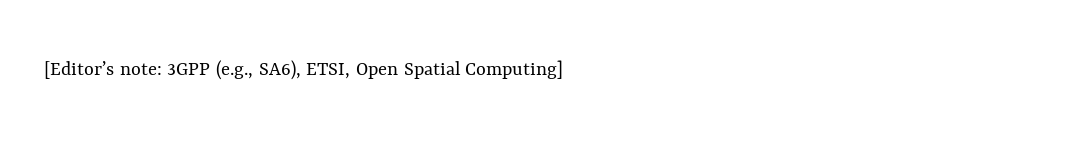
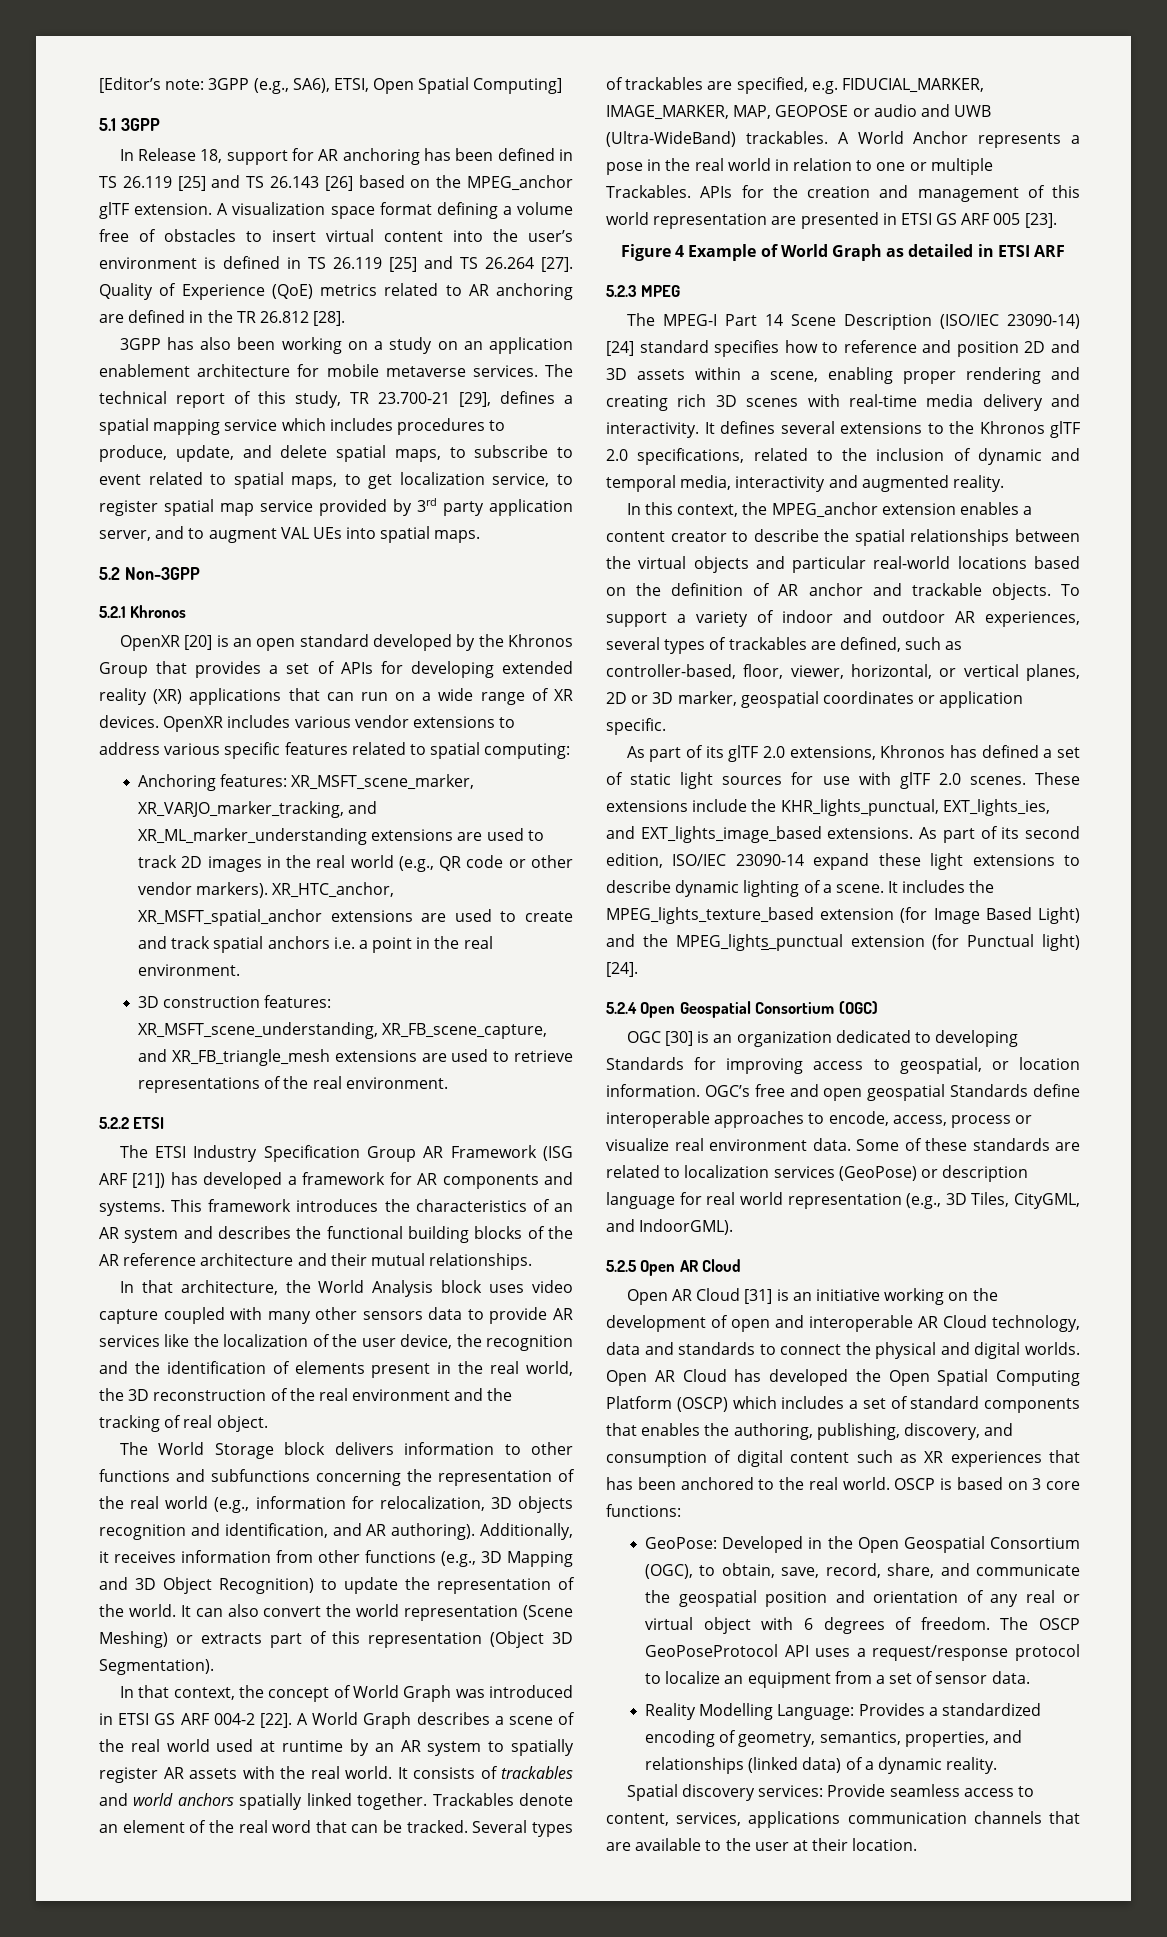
(564, 69) none -> [99,118,160,131] [119,148,573,165] [99,175,573,191] [99,202,573,219] [99,229,573,242] [99,256,573,272] [99,283,573,300] [99,310,346,326] [119,337,574,354] [99,364,573,377] [99,391,573,408] [99,418,506,435] [99,445,573,462] [99,472,573,489] [99,498,573,516] [99,526,481,543] [99,567,200,580] [99,605,187,618] [119,634,573,651] [99,661,573,678] [99,688,573,705] [99,715,516,732] [99,742,571,759] [138,774,475,791] [138,801,378,818] [138,828,544,845] [138,855,573,872] [138,882,395,898] [138,909,573,926] [138,936,493,953] [138,964,241,976] [138,995,332,1008] [138,1022,548,1039] [138,1049,573,1066] [138,1076,448,1093] [99,1117,165,1129] [119,1145,573,1162] [99,1172,573,1189] [99,1199,574,1216] [99,1226,573,1243] [99,1253,533,1270] [119,1280,573,1297] [99,1307,573,1324] [99,1334,573,1351] [99,1361,574,1378] [99,1388,513,1401] [99,1415,268,1432] [119,1442,573,1459] [99,1469,575,1486] [99,1496,573,1513] [99,1523,573,1540] [99,1550,573,1567] [99,1577,575,1594] [99,1604,573,1621] [99,1631,573,1648] [99,1659,214,1675] [119,1685,573,1702] [99,1712,575,1729] [99,1739,574,1756] [99,1766,573,1783] [99,1793,573,1810] [99,1820,573,1837] [606,77,984,94] [606,104,992,120] [606,131,1080,148] [606,158,993,175] [606,185,1080,202] [606,212,1057,229] [621,244,1065,261] [606,285,681,297] [626,313,1080,330] [606,340,1080,357] [606,367,1080,384] [606,394,1080,411] [606,421,1080,438] [606,448,1080,465] [606,475,1004,492] [626,502,1033,518] [606,529,1080,546] [606,556,1080,573] [606,583,1081,600] [606,610,1080,627] [606,637,963,654] [606,664,1080,681] [606,691,1024,708] [606,718,666,735] [626,745,1080,762] [606,772,1080,789] [606,799,1050,816] [606,826,1080,843] [606,853,1080,870] [606,880,995,897] [606,907,1080,924] [606,934,1080,951] [606,962,638,977] [606,1001,878,1018] [626,1030,1019,1047] [606,1057,1080,1074] [606,1084,1080,1101] [606,1111,1033,1128] [606,1138,1080,1151] [606,1165,1029,1182] [606,1192,1080,1209] [606,1219,734,1235] [606,1259,742,1276] [626,1288,998,1305] [606,1315,1080,1332] [606,1342,1080,1359] [606,1369,1080,1386] [606,1396,1080,1413] [606,1423,1014,1440] [606,1450,1080,1467] [606,1477,1080,1490] [606,1504,681,1517] [645,1536,1080,1553] [645,1563,1080,1579] [645,1590,1080,1607] [645,1617,1080,1634] [645,1644,1080,1661] [645,1671,1030,1688] [645,1703,1041,1720] [645,1730,1022,1747] [645,1757,998,1774] [626,1784,1034,1801] [606,1811,1080,1828] [606,1838,918,1851] // 5.1 3GPP // In Release 18, support for AR anchoring has been defined in TS 26.119 [25] and TS 26.143 [26] based on the MPEG_anchor glTF extension. A visualization space format defining a volume free of obstacles to insert virtual content into the user’s environment is defined in TS 26.119 [25] and TS 26.264 [27]. Quality of Experience (QoE) metrics related to AR anchoring are defined in the TR 26.812 [28]. // 3GPP has also been working on a study on an application enablement architecture for mobile metaverse services. The technical report of this study, TR 23.700-21 [29], defines a spatial mapping service which includes procedures to produce, update, and delete spatial maps, to subscribe to event related to spatial maps, to get localization service, to register spatial map service provided by 3rd party application server, and to augment VAL UEs into spatial maps. // 5.2 Non-3GPP // 5.2.1 Khronos // OpenXR [20] is an open standard developed by the Khronos Group that provides a set of APIs for developing extended reality (XR) applications that can run on a wide range of XR devices. OpenXR includes various vendor extensions to address various specific features related to spatial computing: // Anchoring features: XR_MSFT_scene_marker, XR_VARJO_marker_tracking, and XR_ML_marker_understanding extensions are used to track 2D images in the real world (e.g., QR code or other vendor markers). XR_HTC_anchor, XR_MSFT_spatial_anchor extensions are used to create and track spatial anchors i.e. a point in the real environment. // 3D construction features: XR_MSFT_scene_understanding, XR_FB_scene_capture, and XR_FB_triangle_mesh extensions are used to retrieve representations of the real environment. // 5.2.2 ETSI // The ETSI Industry Specification Group AR Framework (ISG ARF [21]) has developed a framework for AR components and systems. This framework introduces the characteristics of an AR system and describes the functional building blocks of the AR reference architecture and their mutual relationships. // In that architecture, the World Analysis block uses video capture coupled with many other sensors data to provide AR services like the localization of the user device, the recognition and the identification of elements present in the real world, the 3D reconstruction of the real environment and the tracking of real object. // The World Storage block delivers information to other functions and subfunctions concerning the representation of the real world (e.g., information for relocalization, 3D objects recognition and identification, and AR authoring). Additionally, it receives information from other functions (e.g., 3D Mapping and 3D Object Recognition) to update the representation of the world. It can also convert the world representation (Scene Meshing) or extracts part of this representation (Object 3D Segmentation). // In that context, the concept of World Graph was introduced in ETSI GS ARF 004-2 [22]. A World Graph describes a scene of the real world used at runtime by an AR system to spatially register AR assets with the real world. It consists of trackables and world anchors spatially linked together. Trackables denote an element of the real word that can be tracked. Several types of trackables are specified, e.g. FIDUCIAL_MARKER, IMAGE_MARKER, MAP, GEOPOSE or audio and UWB (Ultra-WideBand) trackables. A World Anchor represents a pose in the real world in relation to one or multiple Trackables. APIs for the creation and management of this world representation are presented in ETSI GS ARF 005 [23]. // Figure 4 Example of World Graph as detailed in ETSI ARF // 5.2.3 MPEG // The MPEG-I Part 14 Scene Description (ISO/IEC 23090-14) [24] standard specifies how to reference and position 2D and 3D assets within a scene, enabling proper rendering and creating rich 3D scenes with real-time media delivery and interactivity. It defines several extensions to the Khronos glTF 2.0 specifications, related to the inclusion of dynamic and temporal media, interactivity and augmented reality. // In this context, the MPEG_anchor extension enables a content creator to describe the spatial relationships between the virtual objects and particular real-world locations based on the definition of AR anchor and trackable objects. To support a variety of indoor and outdoor AR experiences, several types of trackables are defined, such as controller-based, floor, viewer, horizontal, or vertical planes, 2D or 3D marker, geospatial coordinates or application specific. // As part of its glTF 2.0 extensions, Khronos has defined a set of static light sources for use with glTF 2.0 scenes. These extensions include the KHR_lights_punctual, EXT_lights_ies, and EXT_lights_image_based extensions. As part of its second edition, ISO/IEC 23090-14 expand these light extensions to describe dynamic lighting of a scene. It includes the MPEG_lights_texture_based extension (for Image Based Light) and the MPEG_lights_punctual extension (for Punctual light) [24]. // 5.2.4 Open Geospatial Consortium (OGC) // OGC [30] is an organization dedicated to developing Standards for improving access to geospatial, or location information. OGC’s free and open geospatial Standards define interoperable approaches to encode, access, process or visualize real environment data. Some of these standards are related to localization services (GeoPose) or description language for real world representation (e.g., 3D Tiles, CityGML, and IndoorGML). // 5.2.5 Open AR Cloud // Open AR Cloud [31] is an initiative working on the development of open and interoperable AR Cloud technology, data and standards to connect the physical and digital worlds. Open AR Cloud has developed the Open Spatial Computing Platform (OSCP) which includes a set of standard components that enables the authoring, publishing, discovery, and consumption of digital content such as XR experiences that has been anchored to the real world. OSCP is based on 3 core functions: // GeoPose: Developed in the Open Geospatial Consortium (OGC), to obtain, save, record, share, and communicate the geospatial position and orientation of any real or virtual object with 6 degrees of freedom. The OSCP GeoPoseProtocol API uses a request/response protocol to localize an equipment from a set of sensor data. // Reality Modelling Language: Provides a standardized encoding of geometry, semantics, properties, and relationships (linked data) of a dynamic reality. // Spatial discovery services: Provide seamless access to content, services, applications communication channels that are available to the user at their location.

